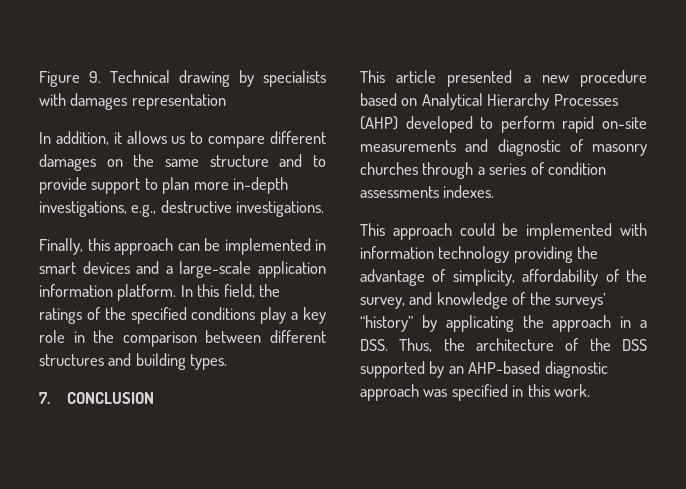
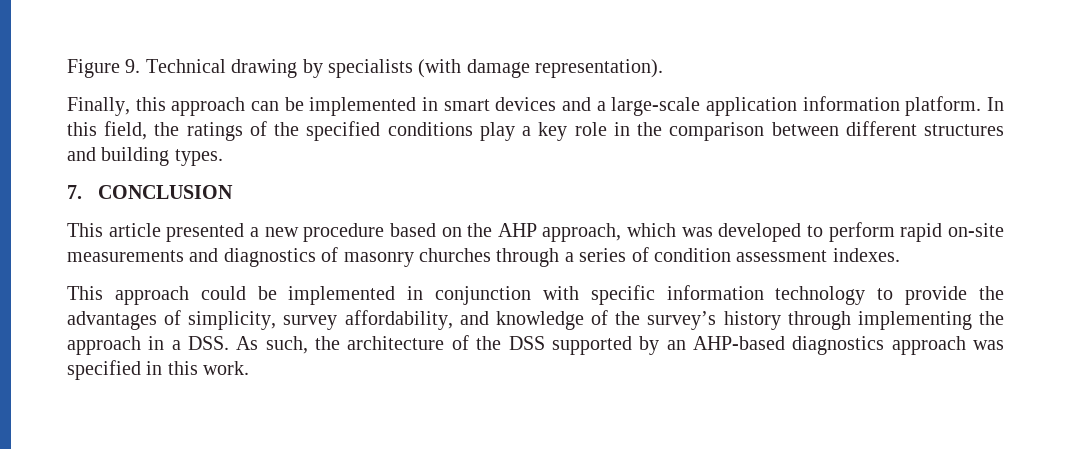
[39,93,226,110] [39,131,326,148] [39,154,326,171] [39,177,289,194] [39,200,325,217] with damages representation // In addition, it allows us to compare different damages on the same structure and to provide support to plan more in-depth investigations, e.g., destructive investigations. -> [418,59,664,78] (with damage representation).
[421,93,618,110] [360,116,398,130] Analytical Hierarchy Processes (AHP) -> [467,223,713,242] the AHP approach, which was
[497,139,561,156] diagnostic -> [223,248,316,267] diagnostics
[360,186,439,198] assessments -> [736,250,828,262] assessment
[620,223,647,236] [360,246,599,263] [360,269,647,286] [360,292,607,309] [360,315,514,332] with information technology providing the advantage of simplicity, affordability of the survey, and knowledge of the surveys’ “history” by applicating -> [407,285,1004,305] [67,310,972,330] in conjunction with specific information technology to provide the advantages of simplicity, survey affordability, and knowledge of the survey’s history through implementing
[399,338,433,352] Thus, -> [236,336,308,354] As such,
[544,361,608,378] diagnostic -> [792,336,885,355] diagnostics

